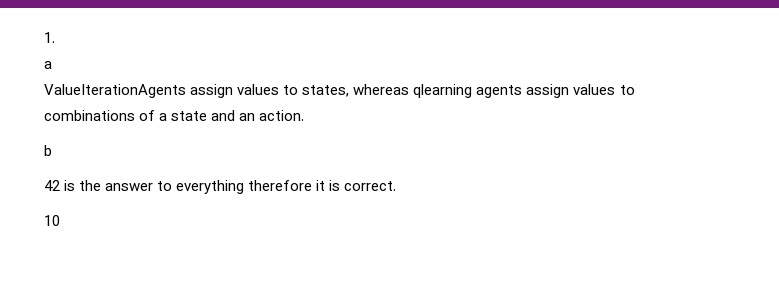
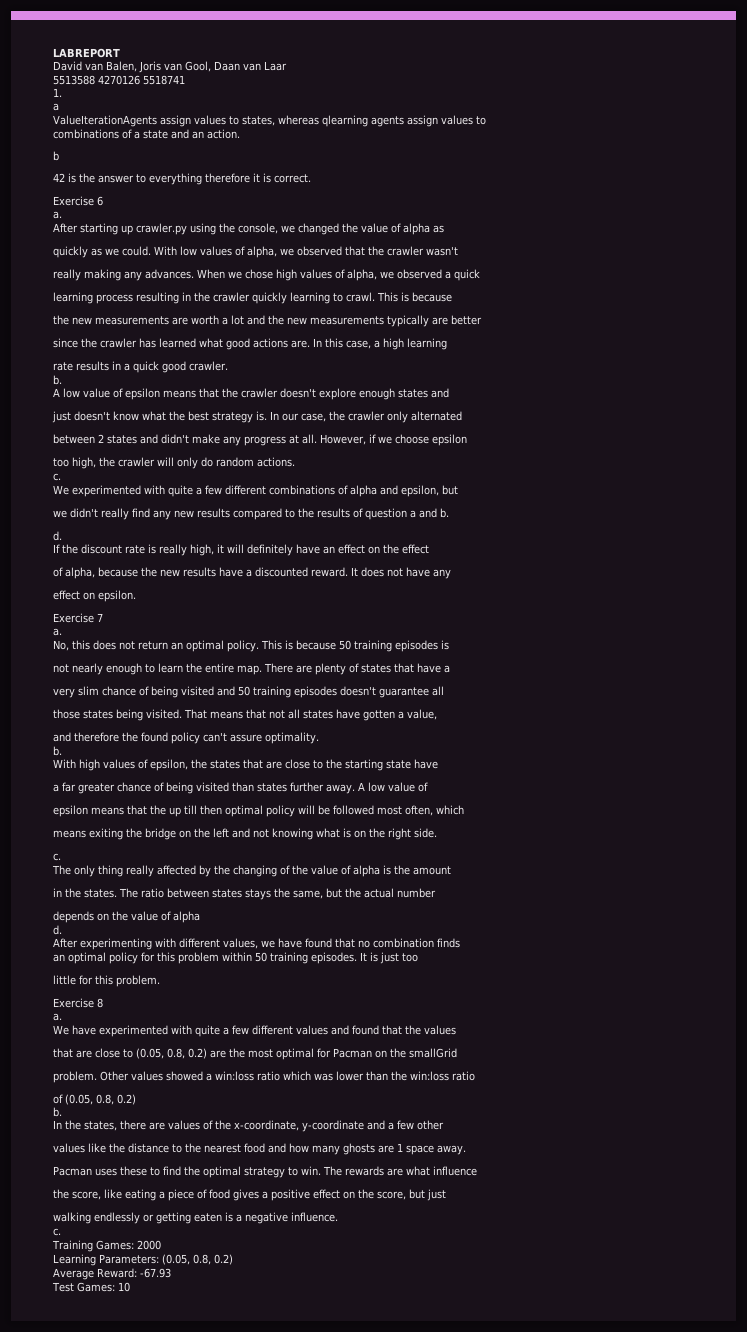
(44, 37) none -> [53,48,120,58] [53,61,287,73] [53,75,185,85] LABREPORT // David van Balen, Joris van Gool, Daan van Laar // 5513588 4270126 5518741 //
(397, 186) none -> [53,196,103,206] [53,211,62,219] [53,223,444,235] [53,246,458,258] [53,269,480,281] [53,292,452,304] [53,315,482,327] [53,338,447,350] [53,361,228,373] [53,375,62,385] [53,388,449,400] [52,411,462,423] [53,434,467,446] [53,457,295,469] [53,473,61,481] [53,485,458,497] [53,508,449,520] [53,531,62,541] [53,544,429,556] [53,567,451,579] [53,590,136,602] [53,613,103,623] [53,628,62,636] [53,640,449,652] [53,663,450,675] [53,686,444,698] [53,709,437,721] [53,732,319,744] [53,746,62,756] [53,759,438,771] [53,782,428,794] [53,805,464,817] [53,828,437,840] [53,853,61,861] [52,865,451,877] [53,888,436,900] [53,911,200,923] [53,925,62,935] [53,938,460,950] [53,952,418,964] [53,975,160,987] [53,998,103,1008] [53,1013,62,1021] [53,1025,456,1037] [53,1048,457,1060] [53,1071,475,1083] [53,1094,136,1105] [53,1107,62,1117] [53,1120,444,1132] [53,1143,466,1155] [53,1166,477,1178] [53,1189,446,1201] [53,1212,338,1224] [53,1228,61,1236] [52,1240,161,1252] [53,1254,233,1266] [53,1268,171,1280] [52,1282,115,1292] Exercise 6 // a. // After starting up crawler.py using the console, we changed the value of alpha as // quickly as we could. With low values of alpha, we observed that the crawler wasn't // really making any advances. When we chose high values of alpha, we observed a quick // learning process resulting in the crawler quickly learning to crawl. This is because // the new measurements are worth a lot and the new measurements typically are better // since the crawler has learned what good actions are. In this case, a high learning // rate results in a quick good crawler. // b. // A low value of epsilon means that the crawler doesn't explore enough states and // just doesn't know what the best strategy is. In our case, the crawler only alternated // between 2 states and didn't make any progress at all. However, if we choose epsilon // too high, the crawler will only do random actions. // c. // We experimented with quite a few different combinations of alpha and epsilon, but // we didn't really find any new results compared to the results of question a and b. // d. // If the discount rate is really high, it will definitely have an effect on the effect // of alpha, because the new results have a discounted reward. It does not have any // effect on epsilon. // Exercise 7 // a. // No, this does not return an optimal policy. This is because 50 training episodes is // not nearly enough to learn the entire map. There are plenty of states that have a // very slim chance of being visited and 50 training episodes doesn't guarantee all // those states being visited. That means that not all states have gotten a value, // and therefore the found policy can't assure optimality. // b. // With high values of epsilon, the states that are close to the starting state have // a far greater chance of being visited than states further away. A low value of // epsilon means that the up till then optimal policy will be followed most often, which // means exiting the bridge on the left and not knowing what is on the right side. // c. // The only thing really affected by the changing of the value of alpha is the amount // in the states. The ratio between states stays the same, but the actual number // depends on the value of alpha // d. // After experimenting with different values, we have found that no combination finds // an optimal policy for this problem within 50 training episodes. It is just too // little for this problem. // Exercise 8 // a. // We have experimented with quite a few different values and found that the values // that are close to (0.05, 0.8, 0.2) are the most optimal for Pacman on the smallGrid // problem. Other values showed a win:loss ratio which was lower than the win:loss ratio // of (0.05, 0.8, 0.2) // b. // In the states, there are values of the x-coordinate, y-coordinate and a few other // values like the distance to the nearest food and how many ghosts are 1 space away. // Pacman uses these to find the optimal strategy to win. The rewards are what influence // the score, like eating a piece of food gives a positive effect on the score, but just // walking endlessly or getting eaten is a negative influence. // c. // Training Games: 2000 // Learning Parameters: (0.05, 0.8, 0.2) // Average Reward: -67.93 // Test Games:

